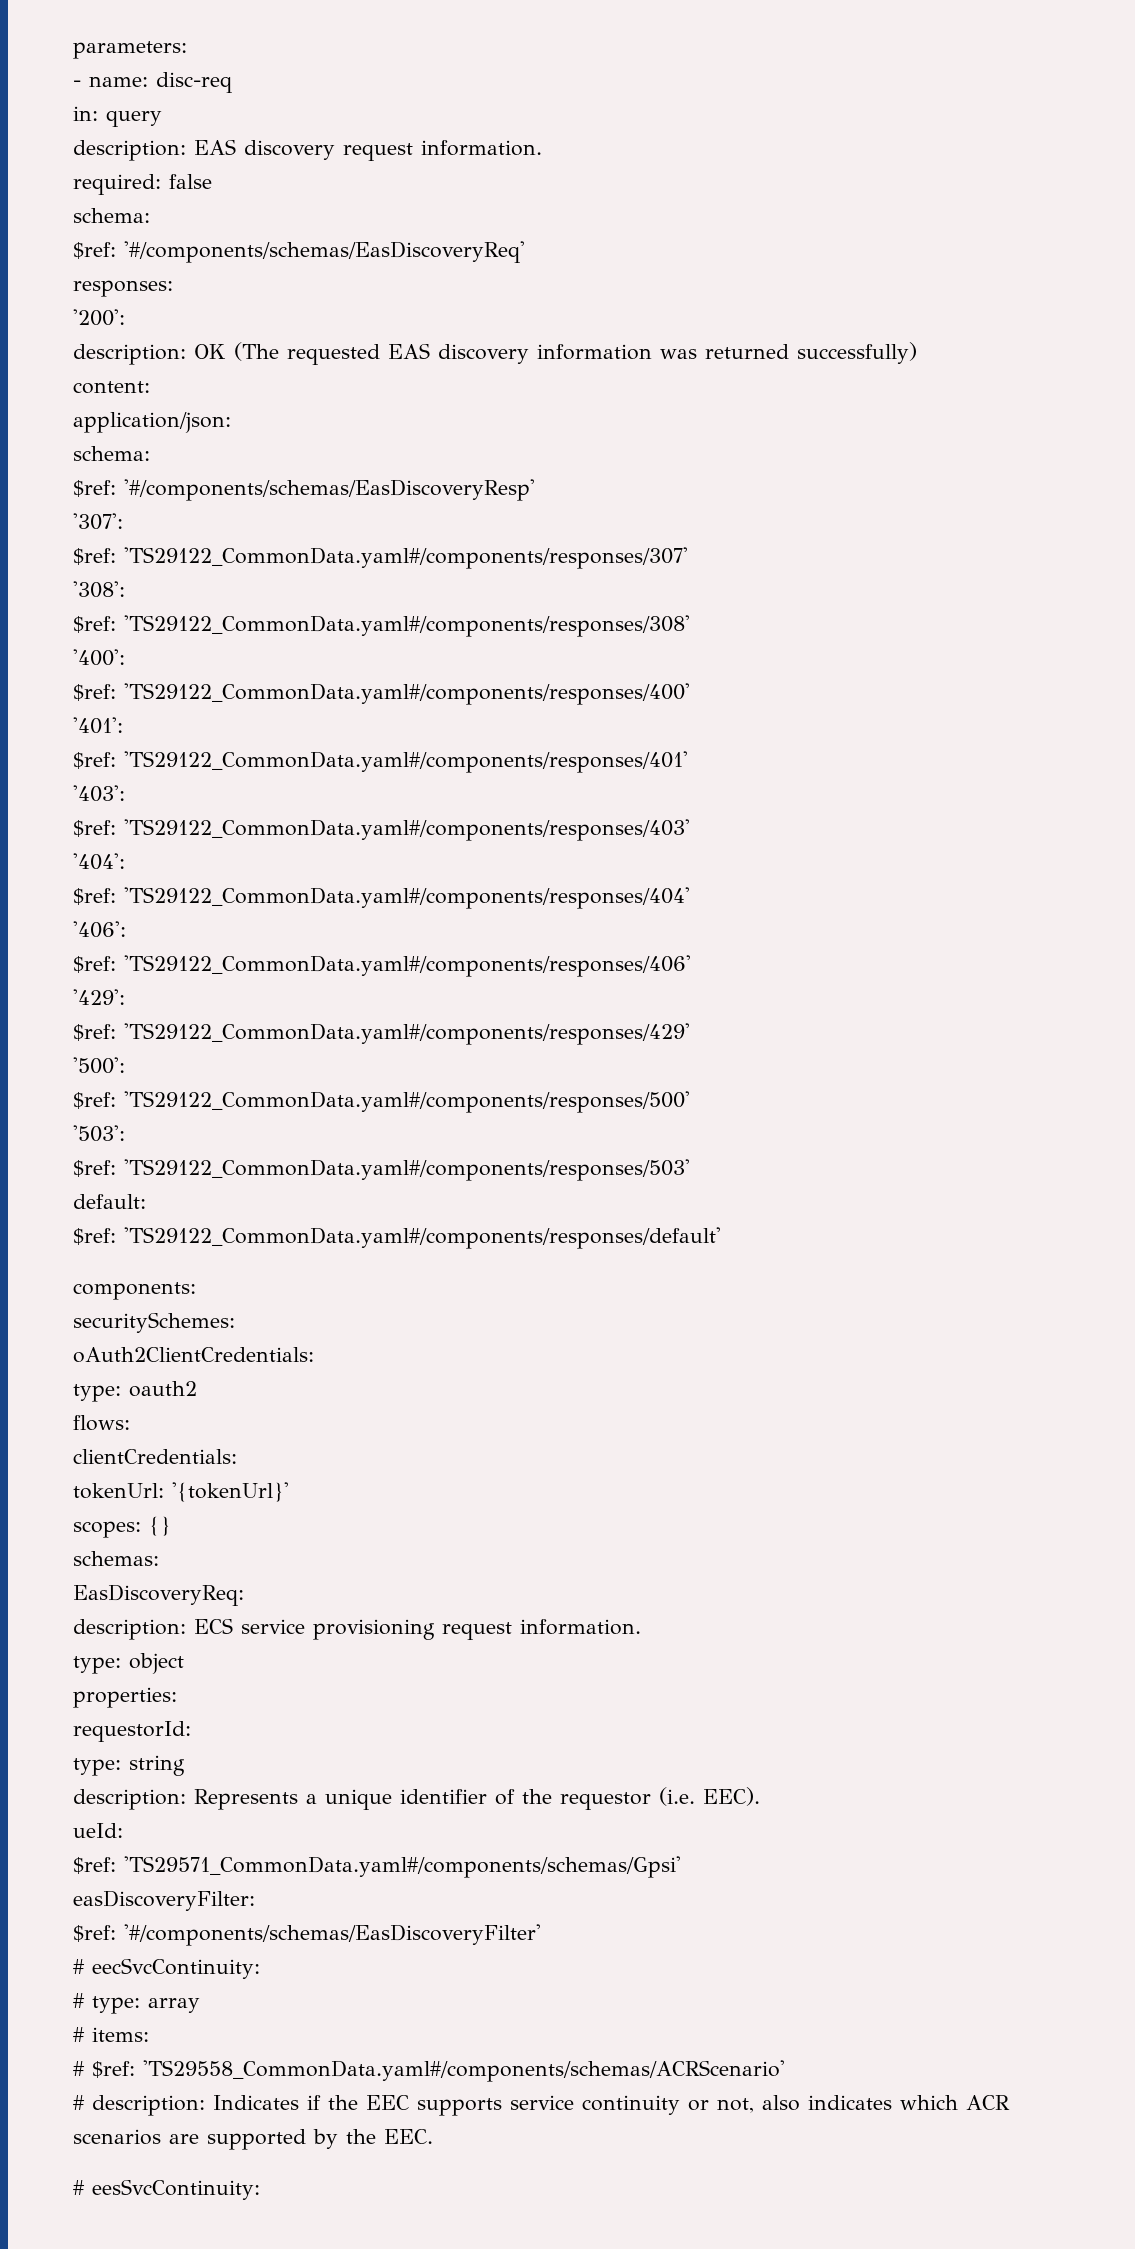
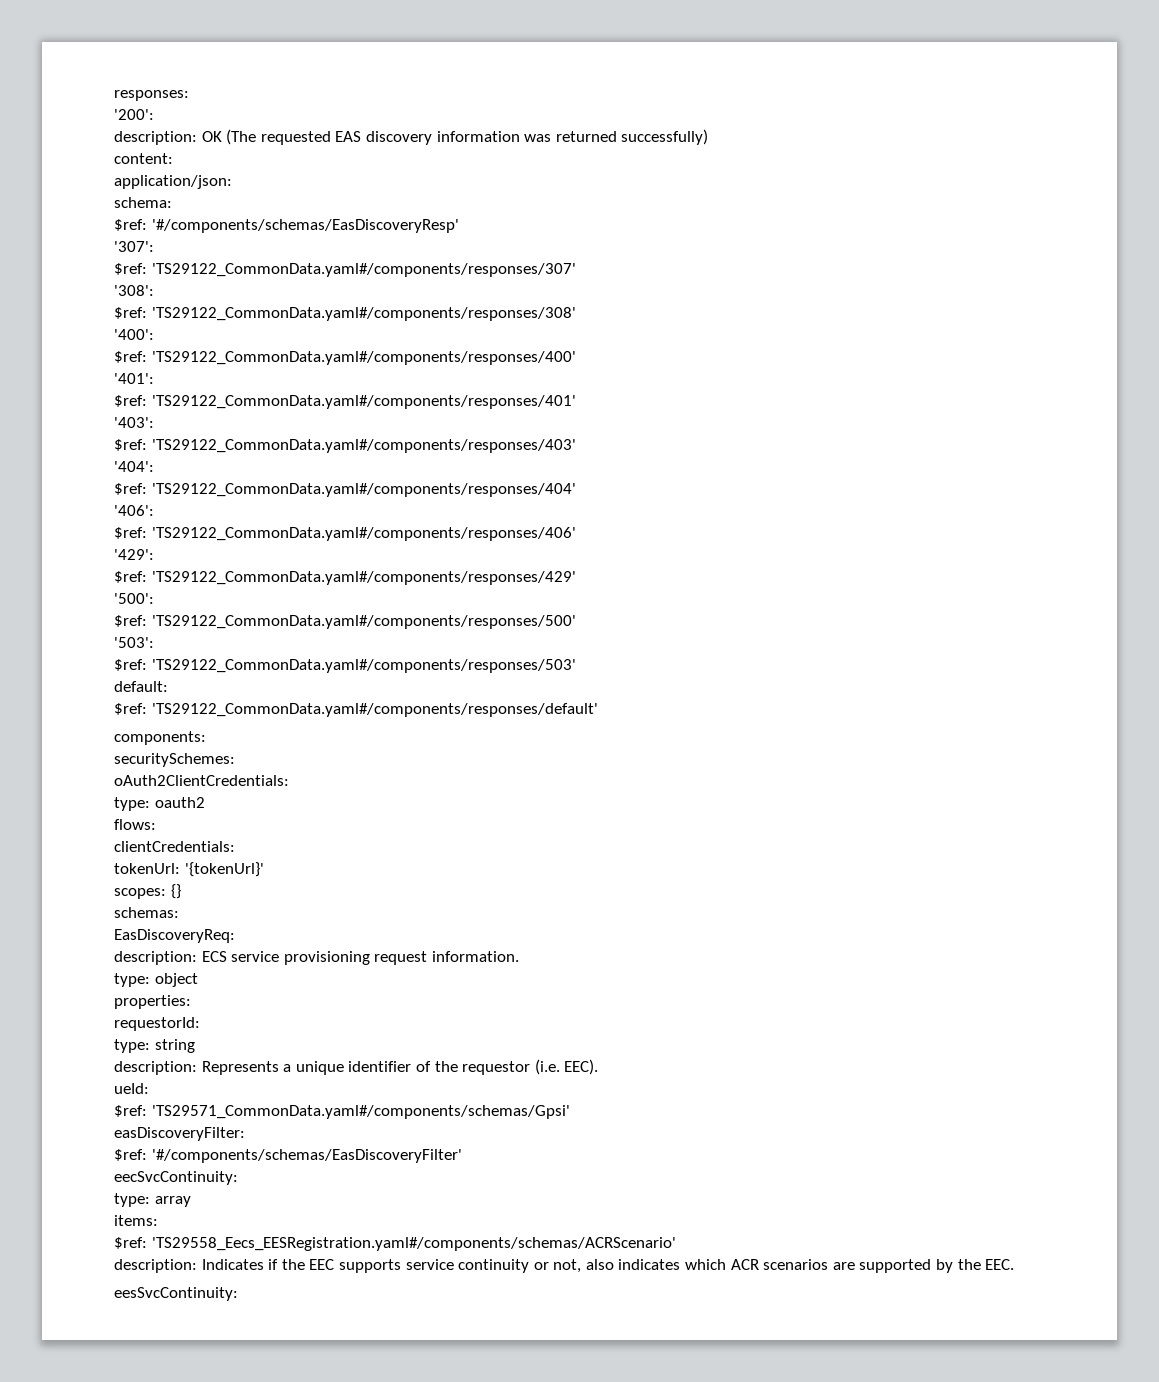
[73,41,187,59] [73,72,232,93] [73,106,162,127] [73,139,542,161] [73,174,212,195] [73,208,150,223] [73,241,525,263] parameters: // - name: disc-req // in: query // description: EAS discovery request information. // required: false // schema: // $ref: '#/components/schemas/EasDiscoveryReq' // -> (114, 95) none
[73,1959,85,1974] # -> (462, 1156) none
[73,1993,85,2008] # -> (238, 1178) none
[73,2027,85,2042] # -> (191, 1201) none
[73,2060,785,2082] [73,2095,85,2110] # $ref: 'TS29558_CommonData.yaml#/components/schemas/ACRScenario' // # -> [114,1237,676,1251] $ref: 'TS29558_Eecs_EESRegistration.yaml#/components/schemas/ACRScenario' //
[73,2180,85,2195] # -> (1015, 1264) none

